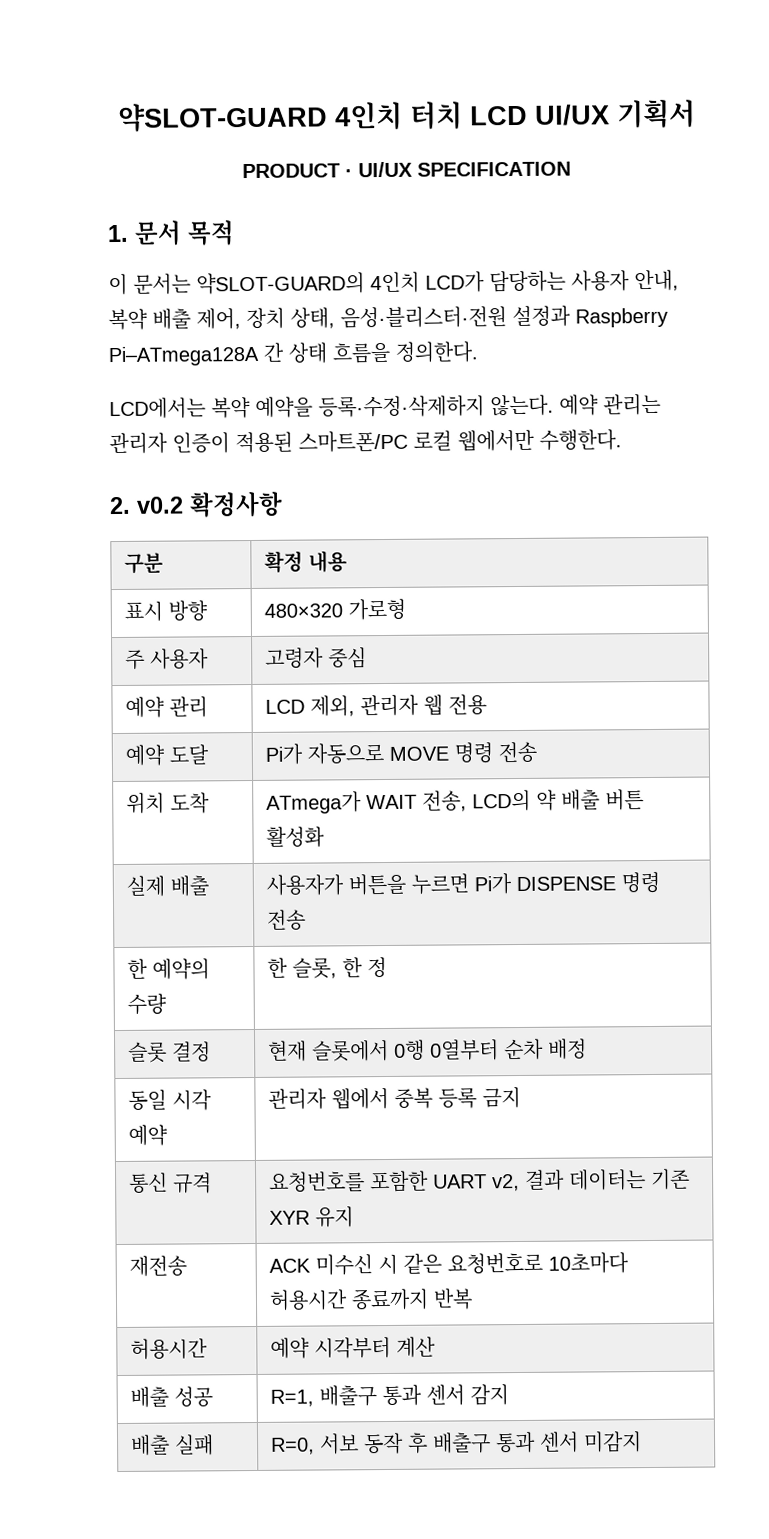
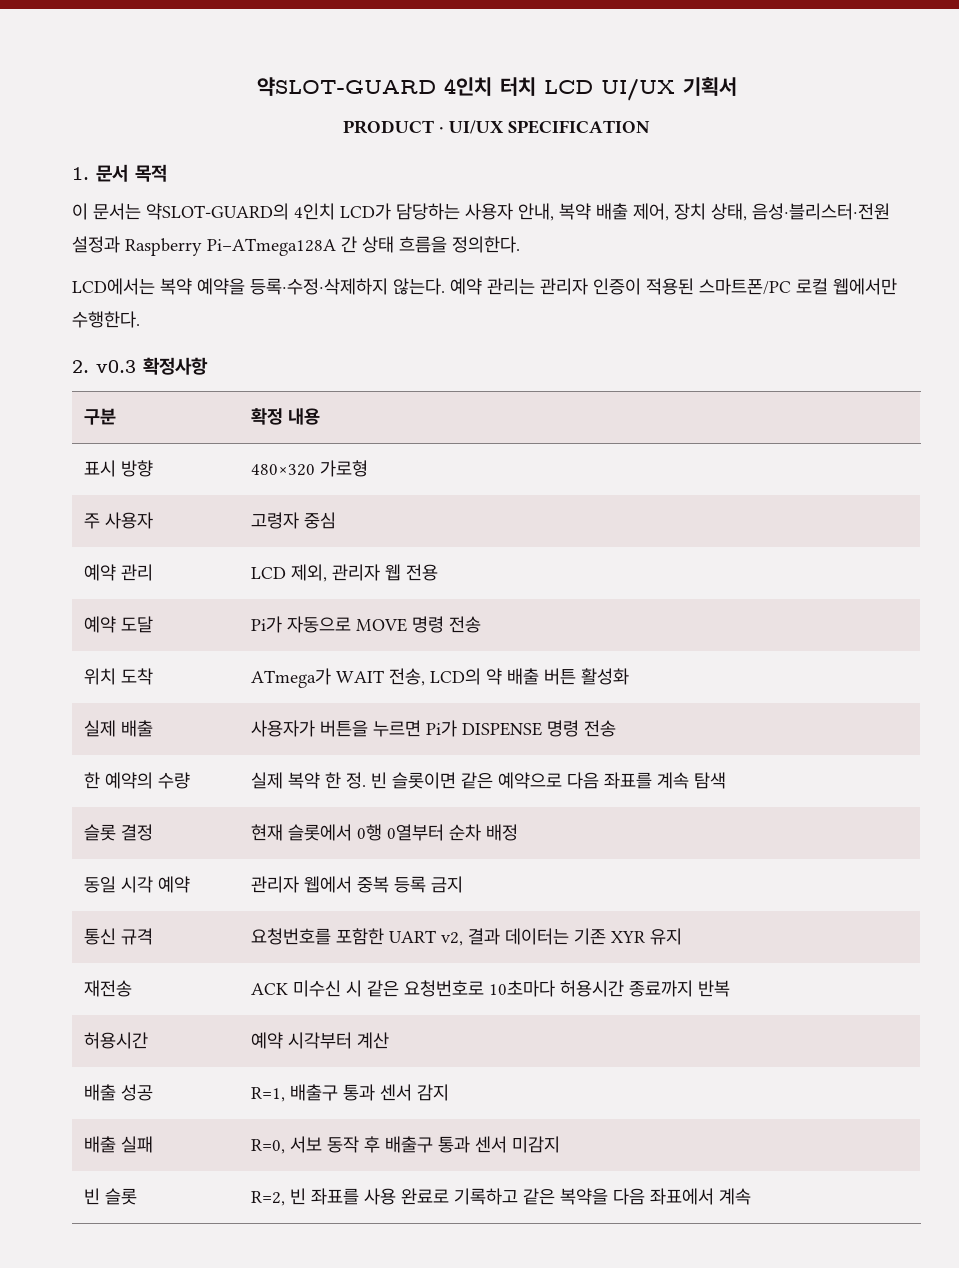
[136,496,184,514] v0.2 -> [96,360,136,373] v0.3
[267,956,388,979] 한 슬롯, 한 정 -> [250,772,726,789] 실제 복약 한 정. 빈 슬롯이면 같은 예약으로 다음 좌표를 계속 탐색
(643, 1442) none -> [83,1188,137,1205] [250,1188,751,1206] // 빈 슬롯 | R=2, 빈 좌표를 사용 완료로 기록하고 같은 복약을 다음 좌표에서 계속

